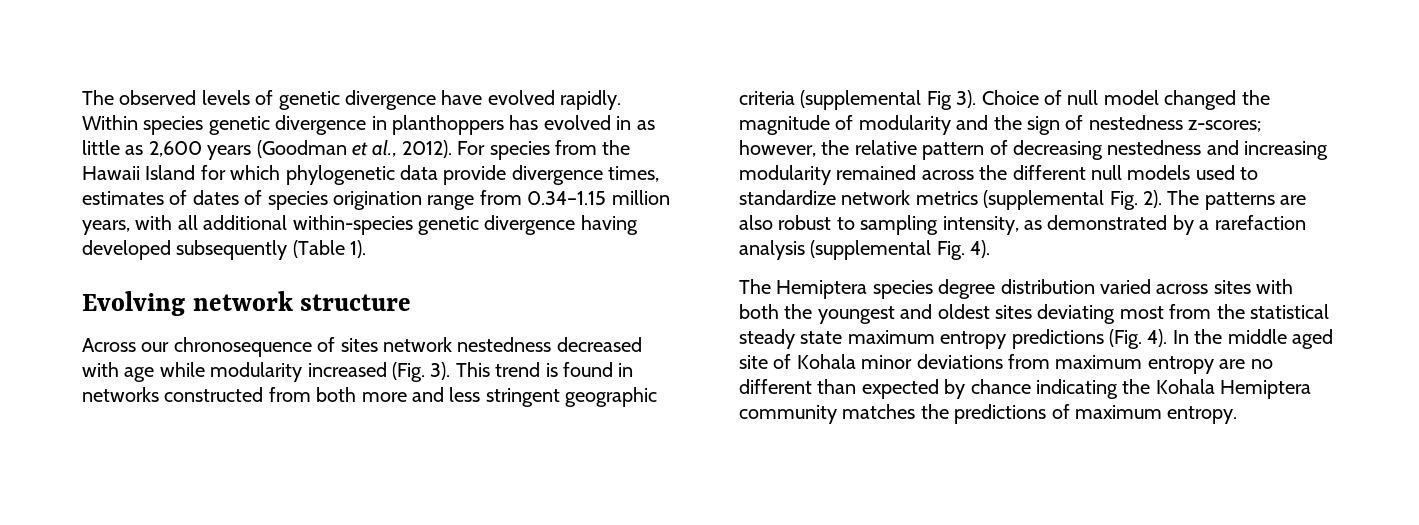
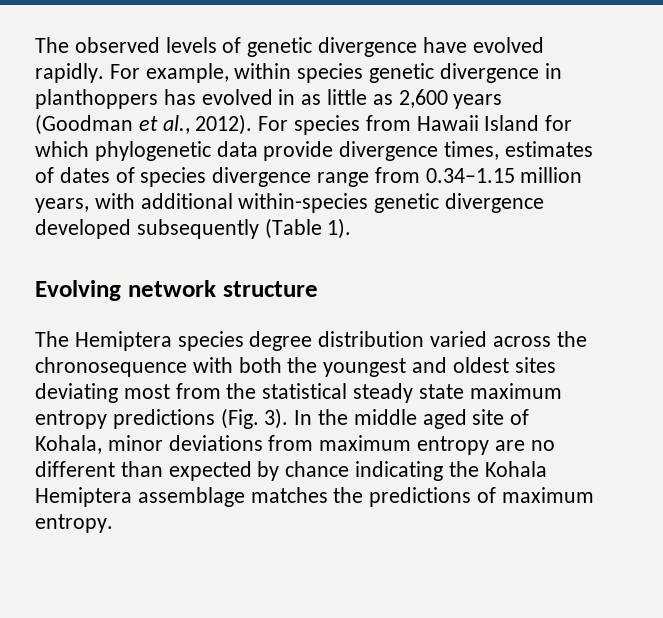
[82,115,138,130] Within -> [109,63,292,83] For example, within
[602,140,631,155] the -> (411, 123) none
[333,191,422,210] origination -> [212,167,312,187] divergence
[177,215,198,230] all -> (135, 201) none
[580,215,638,235] having -> (545, 203) none
[82,337,642,357] [82,362,634,382] [82,387,658,407] [739,90,1270,110] [739,115,1262,135] [739,140,1329,160] [739,165,1259,185] [739,190,1307,210] [739,215,1306,235] [739,240,991,260] // Across our chronosequence of sites network nestedness decreased with age while modularity increased (Fig. 3). This trend is found in networks constructed from both more and less stringent geographic criteria (supplemental Fig 3). Choice of null model changed the magnitude of modularity and the sign of nestedness z-scores; however, the relative pattern of decreasing nestedness and increasing modularity remained across the different null models used to standardize network metrics (supplemental Fig. 2). The patterns are also robust to sampling intensity, as demonstrated by a rarefaction analysis (supplemental Fig. 4). -> (318, 289) none
[1213,280,1251,294] sites -> [556,331,587,347] [35,357,187,377] the chronosequence
[1147,329,1168,347] 4). -> [264,408,289,429] 3).
[796,354,856,369] Kohala -> [35,435,102,454] Kohala,
[739,405,837,424] community -> [137,487,245,507] assemblage

